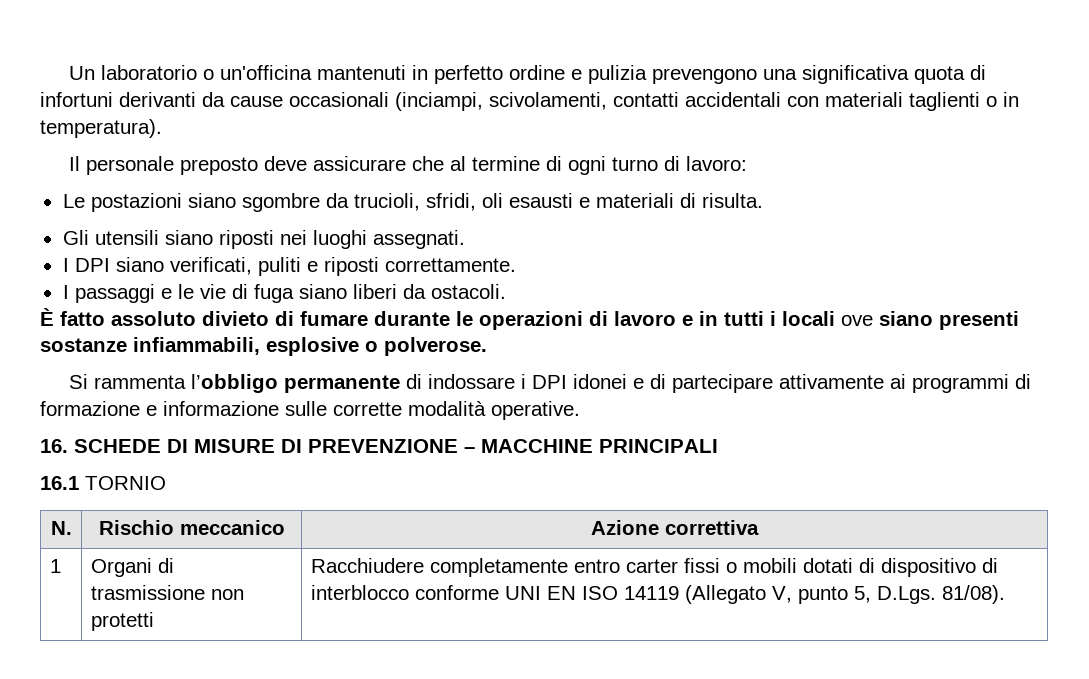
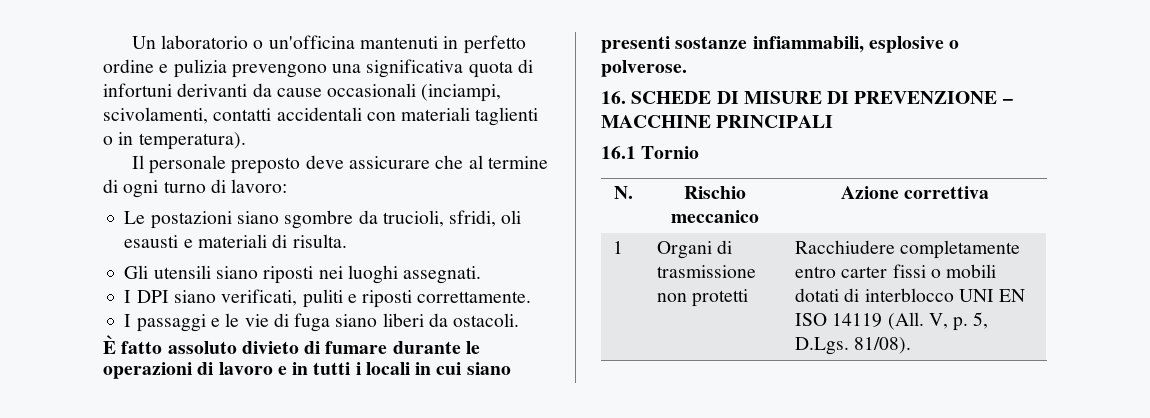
[841,315,873,326] ove -> [415,362,462,375] in cui
[69,374,1032,393] [40,401,580,420] // Si rammenta l’obbligo permanente di indossare i DPI idonei e di partecipare attivamente ai programmi di formazione e informazione sulle corrette modalità operative. -> (687, 68) none
[85,476,166,490] TORNIO -> [641,146,700,159] Tornio
[880,558,998,577] [310,585,499,600] dispositivo di interblocco conforme -> [864,288,954,302] interblocco
[684,585,848,604] (Allegato V, punto -> [887,312,969,331] (All. V, p.

